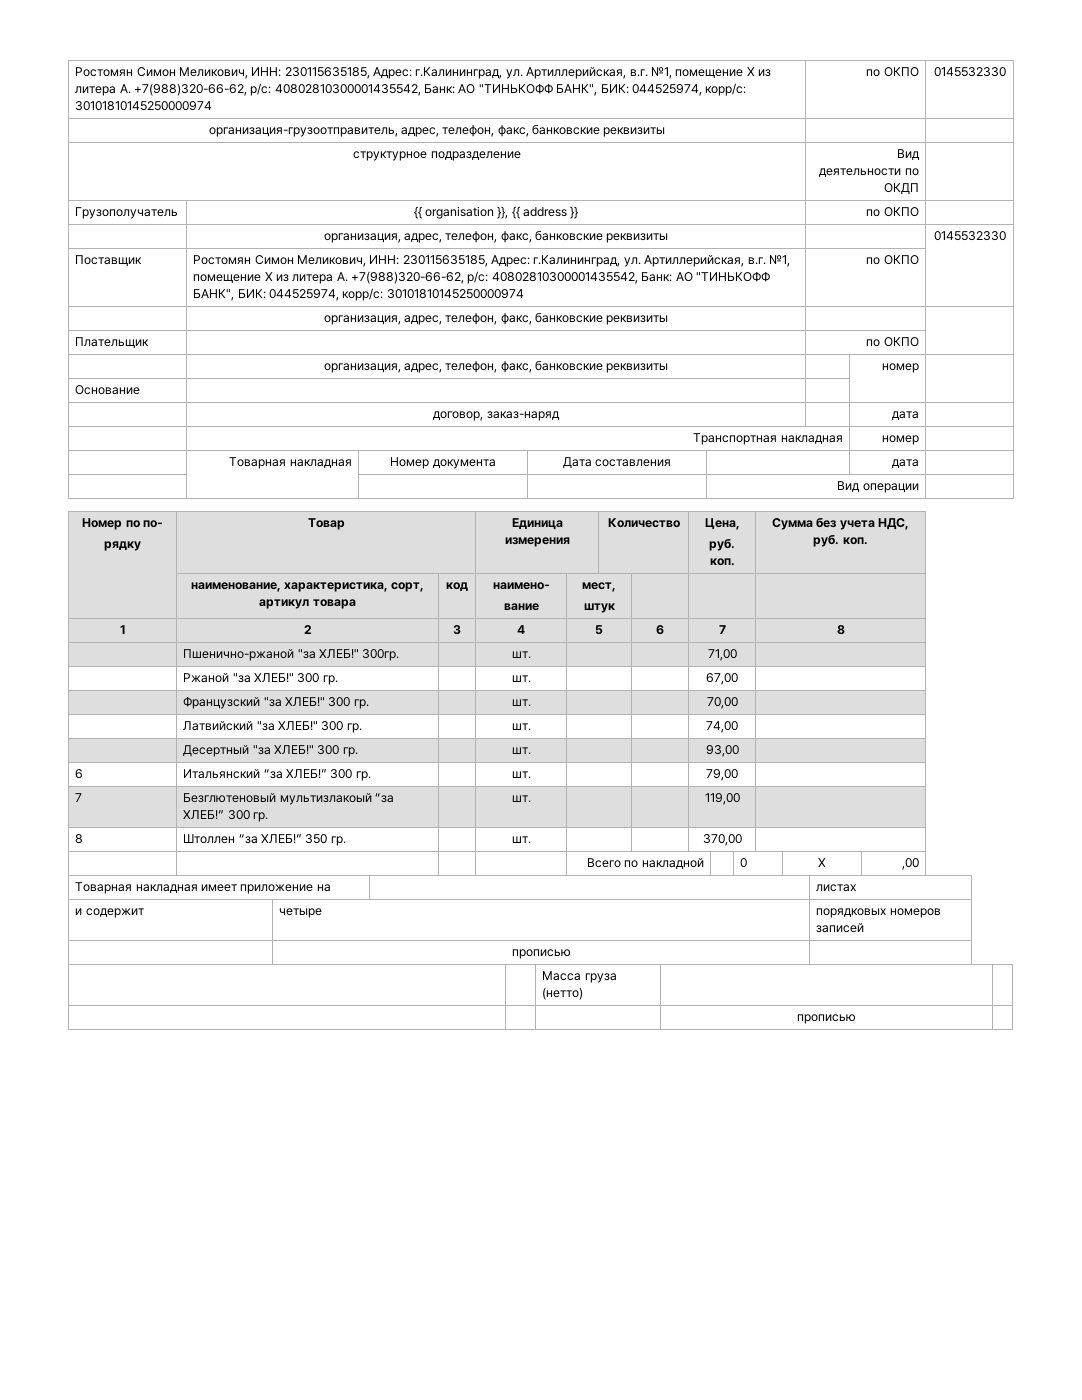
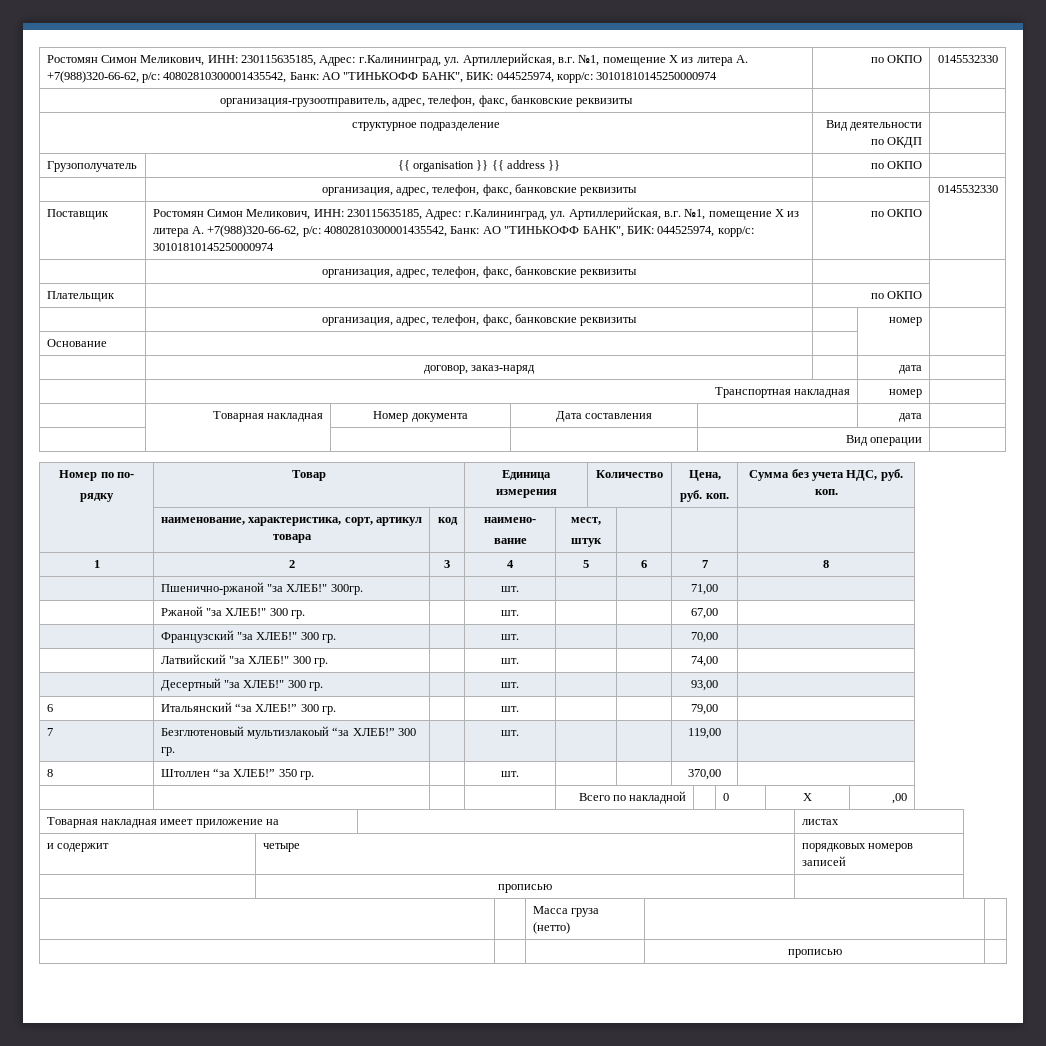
[497,206,509,219] }}, -> [476,160,489,171] }}

